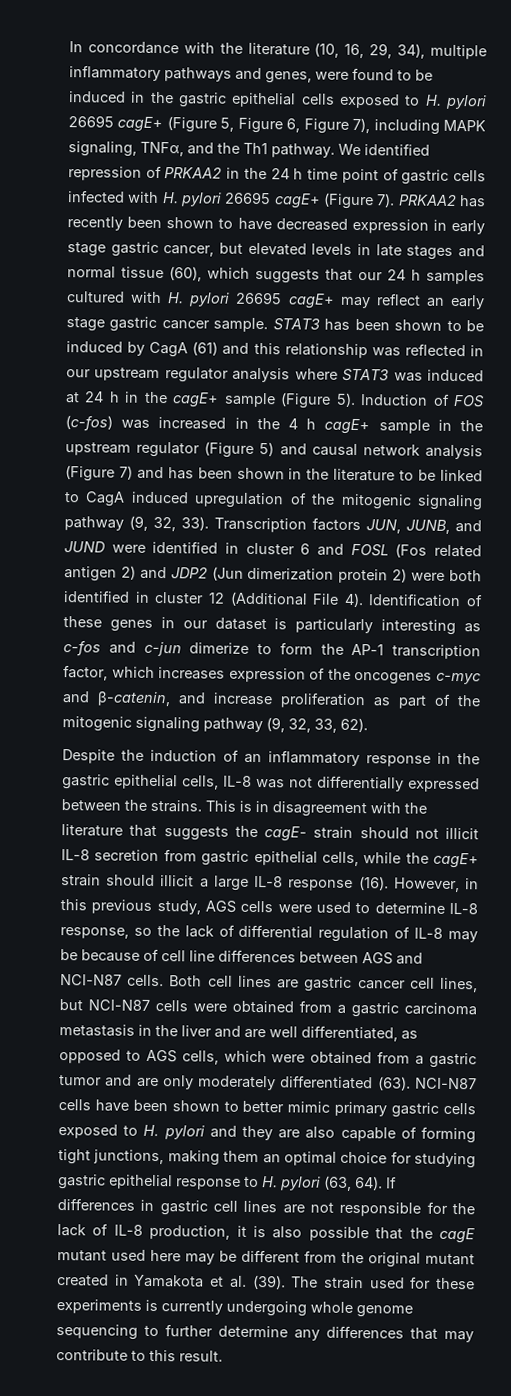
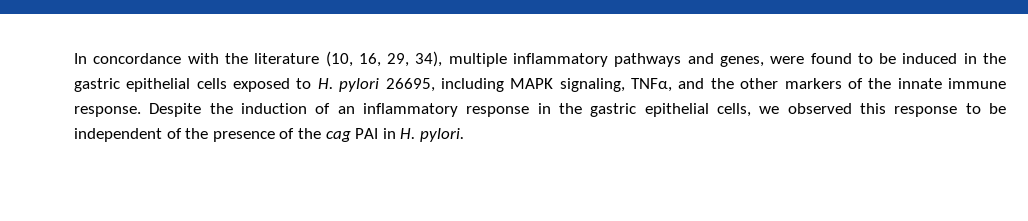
[68,115,371,134] 26695 cagE+ (Figure 5, Figure 6, Figure 7), -> [385,78,435,92] 26695,
[243,142,430,158] [68,165,487,185] [68,190,486,210] [67,216,485,235] [67,241,485,260] [67,266,485,285] [66,291,485,310] [66,316,485,333] [66,341,484,359] [66,367,484,383] [65,391,485,409] [65,415,483,435] [65,441,483,460] [65,465,484,482] [64,491,483,511] [64,515,482,534] [64,540,482,558] [64,565,483,584] [63,590,483,608] [63,616,481,636] [63,640,481,660] [63,665,481,685] [62,691,481,709] [62,716,368,733] Th1 pathway. We identified repression of PRKAA2 in the 24 h time point of gastric cells infected with H. pylori 26695 cagE+ (Figure 7). PRKAA2 has recently been shown to have decreased expression in early stage gastric cancer, but elevated levels in late stages and normal tissue (60), which suggests that our 24 h samples cultured with H. pylori 26695 cagE+ may reflect an early stage gastric cancer sample. STAT3 has been shown to be induced by CagA (61) and this relationship was reflected in our upstream regulator analysis where STAT3 was induced at 24 h in the cagE+ sample (Figure 5). Induction of FOS (c-fos) was increased in the 4 h cagE+ sample in the upstream regulator (Figure 5) and causal network analysis (Figure 7) and has been shown in the literature to be linked to CagA induced upregulation of the mitogenic signaling pathway (9, 32, 33). Transcription factors JUN, JUNB, and JUND were identified in cluster 6 and FOSL (Fos related antigen 2) and JDP2 (Jun dimerization protein 2) were both identified in cluster 12 (Additional File 4). Identification of these genes in our dataset is particularly interesting as c-fos and c-jun dimerize to form the AP-1 transcription factor, which increases expression of the oncogenes c-myc and β-catenin, and increase proliferation as part of the mitogenic signaling pathway (9, 32, 33, 62). // -> [740,78,1006,89] [74,106,141,117] other markers of the innate immune response.
[223,775,480,793] [61,799,427,818] [61,824,479,842] [61,849,479,869] [61,874,480,893] [60,899,478,915] [60,924,479,943] [60,948,423,965] [60,974,479,993] [59,999,477,1018] [59,1024,418,1042] [59,1049,478,1069] [59,1074,477,1091] [58,1099,477,1118] [58,1124,476,1144] [58,1149,476,1169] [58,1174,397,1191] [57,1198,475,1217] [57,1223,475,1244] [57,1249,475,1268] [57,1274,475,1290] [56,1299,413,1318] [56,1324,474,1343] [56,1349,223,1362] IL-8 was not differentially expressed between the strains. This is in disagreement with the literature that suggests the cagE- strain should not illicit IL-8 secretion from gastric epithelial cells, while the cagE+ strain should illicit a large IL-8 response (16). However, in this previous study, AGS cells were used to determine IL-8 response, so the lack of differential regulation of IL-8 may be because of cell line differences between AGS and NCI-N87 cells. Both cell lines are gastric cancer cell lines, but NCI-N87 cells were obtained from a gastric carcinoma metastasis in the liver and are well differentiated, as opposed to AGS cells, which were obtained from a gastric tumor and are only moderately differentiated (63). NCI-N87 cells have been shown to better mimic primary gastric cells exposed to H. pylori and they are also capable of forming tight junctions, making them an optimal choice for studying gastric epithelial response to H. pylori (63, 64). If differences in gastric cell lines are not responsible for the lack of IL-8 production, it is also possible that the cagE mutant used here may be different from the original mutant created in Yamakota et al. (39). The strain used for these experiments is currently undergoing whole genome sequencing to further determine any differences that may contribute to this result. -> [759,103,1007,117] [74,128,464,142] we observed this response to be independent of the presence of the cag PAI in H. pylori.

